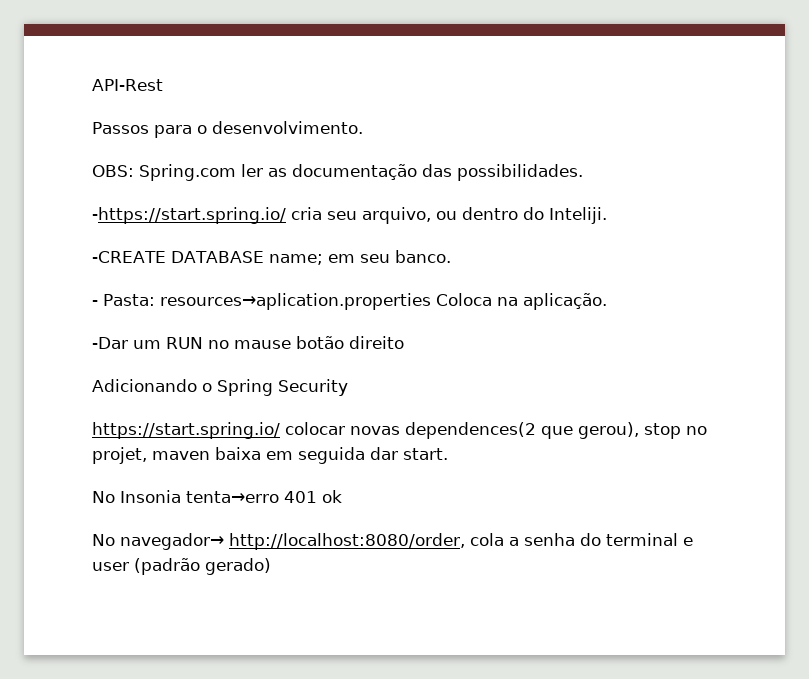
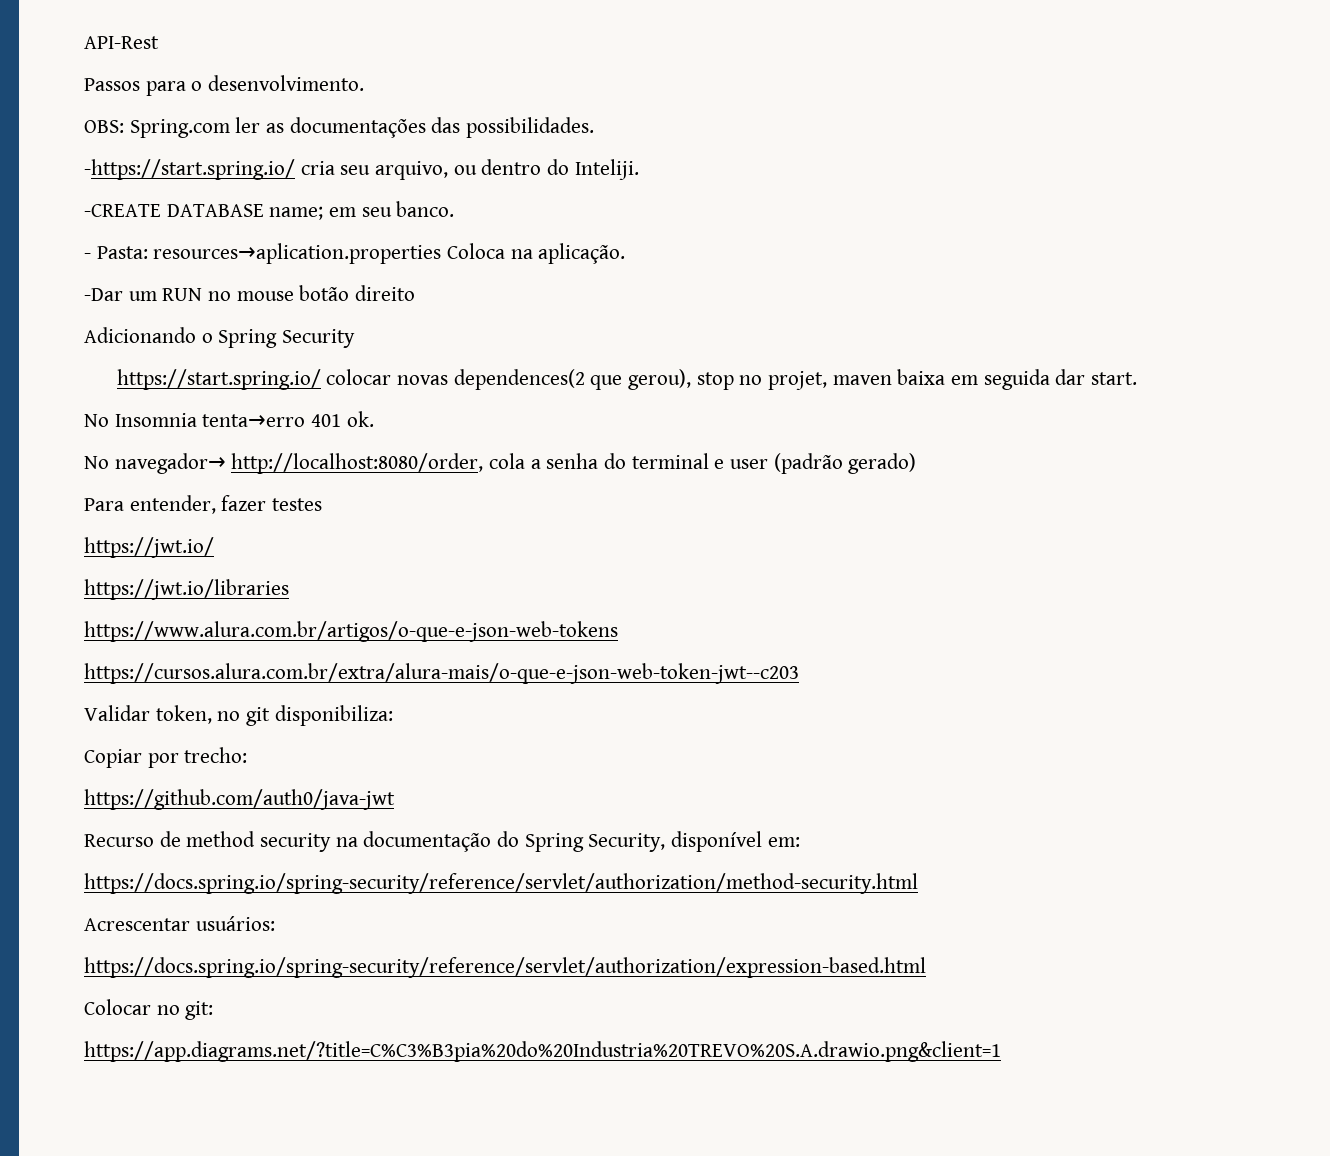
[292,164,417,180] documentação -> [289,117,426,138] documentações
[234,340,291,349] mause -> [236,291,294,301] mouse
[120,490,181,503] Insonia -> [114,413,197,427] Insomnia
[322,490,342,503] ok -> [346,411,374,427] ok.
(271, 566) none -> [84,495,323,514] [84,537,214,558] [84,579,289,600] [84,621,618,642] [84,663,799,684] [84,705,393,726] [84,747,248,768] [84,789,395,810] [84,831,800,852] [84,873,918,894] [84,916,275,931] [84,957,926,978] [84,999,214,1020] [84,1041,1001,1062] // Para entender, fazer testes // https://jwt.io/ // https://jwt.io/libraries // https://www.alura.com.br/artigos/o-que-e-json-web-tokens // https://cursos.alura.com.br/extra/alura-mais/o-que-e-json-web-token-jwt--c203 // Validar token, no git disponibiliza: // Copiar por trecho: // https://github.com/auth0/java-jwt // Recurso de method security na documentação do Spring Security, disponível em: // https://docs.spring.io/spring-security/reference/servlet/authorization/method-security.html // Acrescentar usuários: // https://docs.spring.io/spring-security/reference/servlet/authorization/expression-based.html // Colocar no git: // https://app.diagrams.net/?title=C%C3%B3pia%20do%20Industria%20TREVO%20S.A.drawio.png&client=1

